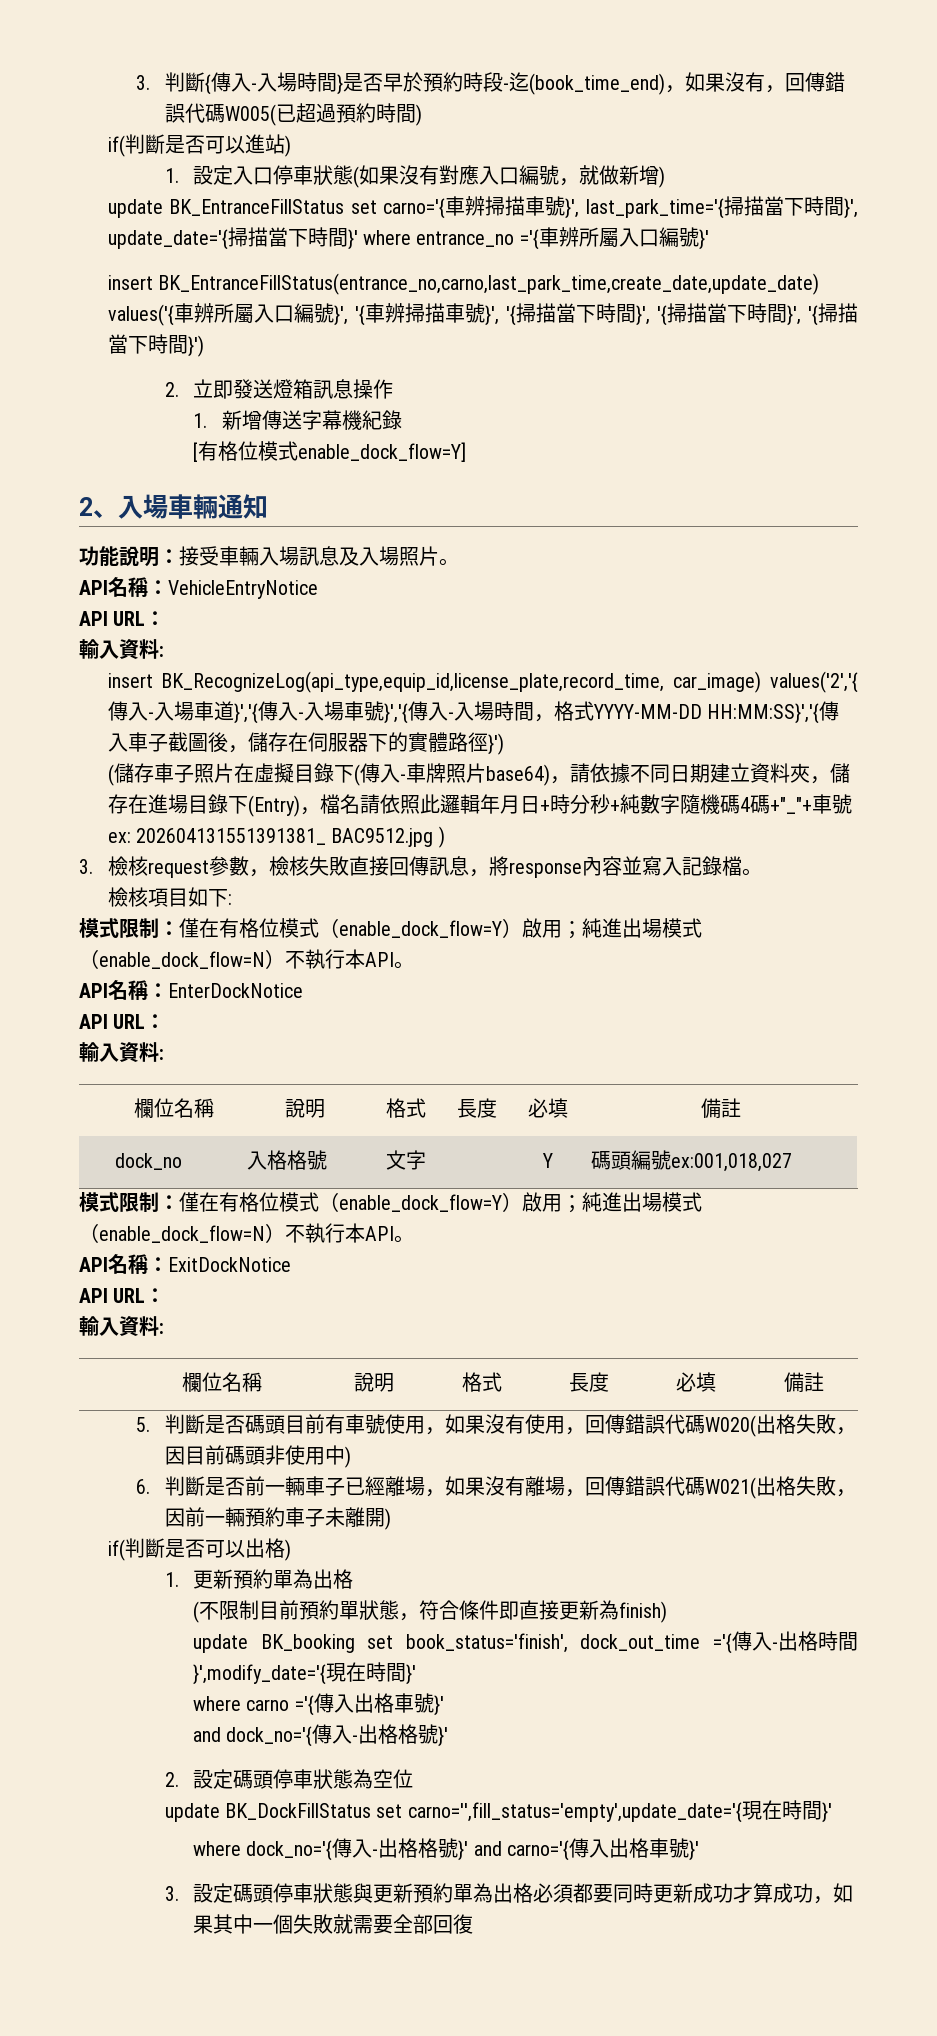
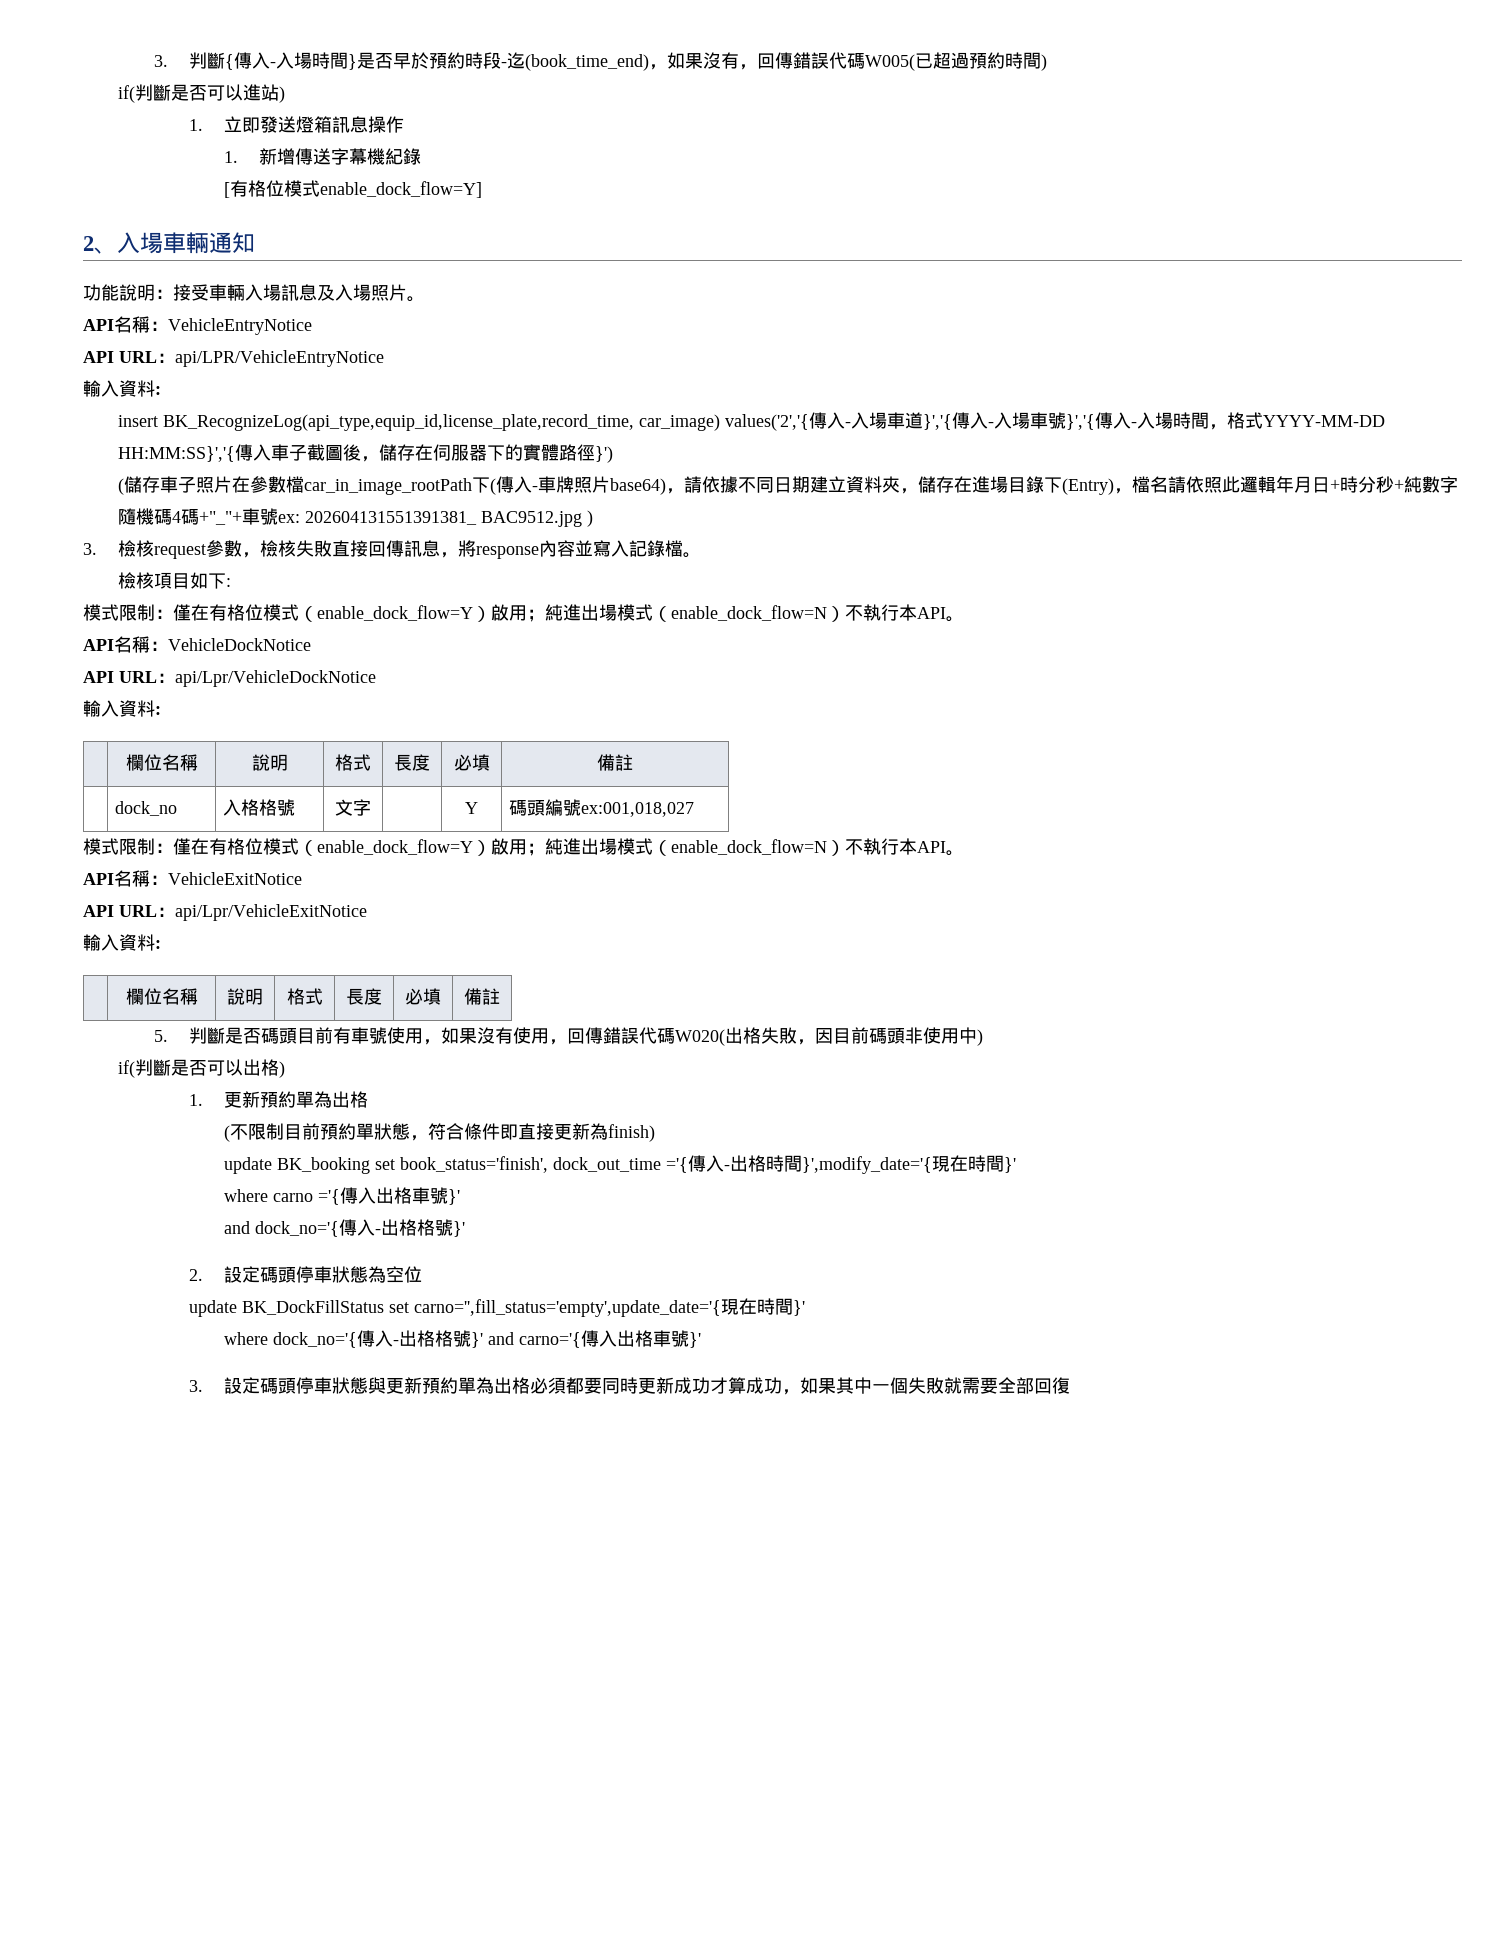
[193,165,666,188] [107,196,858,219] [107,227,709,250] [107,273,819,295] [107,303,858,326] [107,334,204,357] [164,382,179,397] 設定入口停車狀態(如果沒有對應入口編號，就做新增) // update BK_EntranceFillStatus set carno='{車辨掃描車號}', last_park_time='{掃描當下時間}', update_date='{掃描當下時間}' where entrance_no ='{車辨所屬入口編號}' // insert BK_EntranceFillStatus(entrance_no,carno,last_park_time,create_date,update_date) values('{車辨所屬入口編號}', '{車辨掃描車號}', '{掃描當下時間}', '{掃描當下時間}', '{掃描當下時間}') // 2. -> (203, 125) none
(166, 618) none -> [175,350,384,367] api/LPR/VehicleEntryNotice
[253,763,334,783] 虛擬目錄 -> [250,476,473,495] 參數檔car_in_image_rootPath
[168,983,303,998] [79,1014,166,1029] EnterDockNotice // API URL： -> [168,638,311,651] [83,670,376,687] VehicleDockNotice // API URL：api/Lpr/VehicleDockNotice
[168,1257,291,1272] [79,1288,166,1303] ExitDockNotice // API URL： -> [168,872,302,885] [83,904,367,921] VehicleExitNotice // API URL：api/Lpr/VehicleExitNotice
[136,1476,856,1499] [164,1507,391,1530] // 6.判斷是否前一輛車子已經離場，如果沒有離場，回傳錯誤代碼W021(出格失敗，因前一輛預約車子未離開) -> (983, 1037) none

